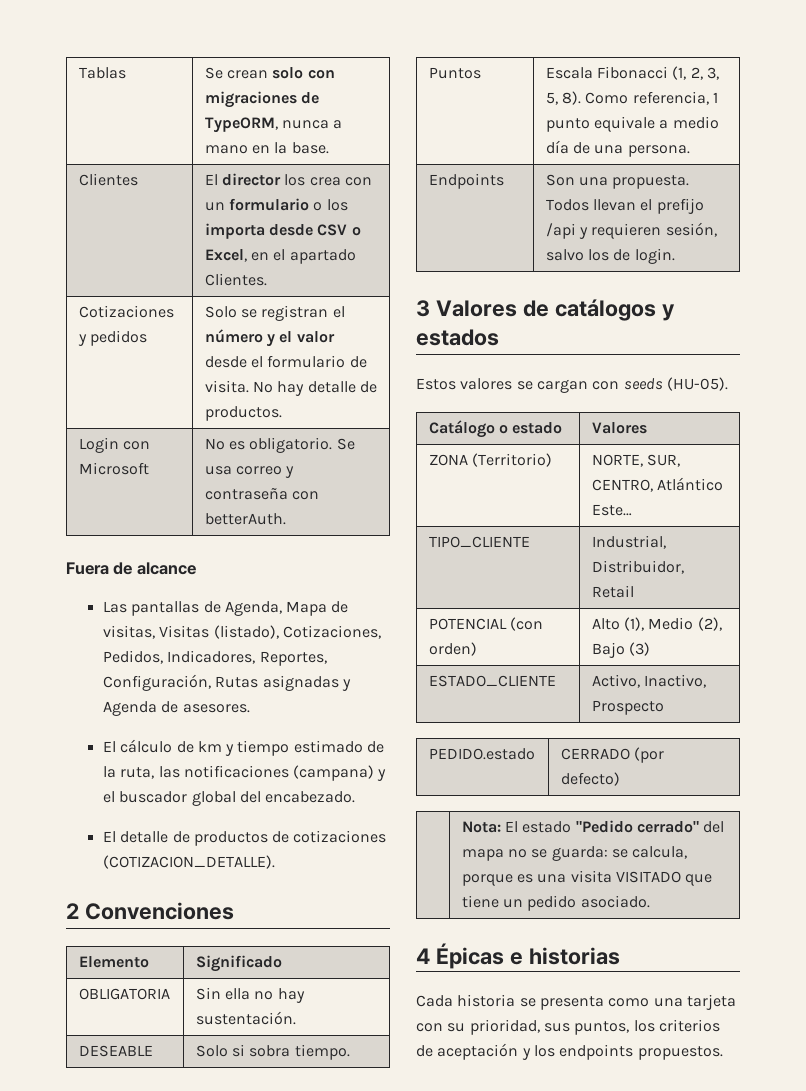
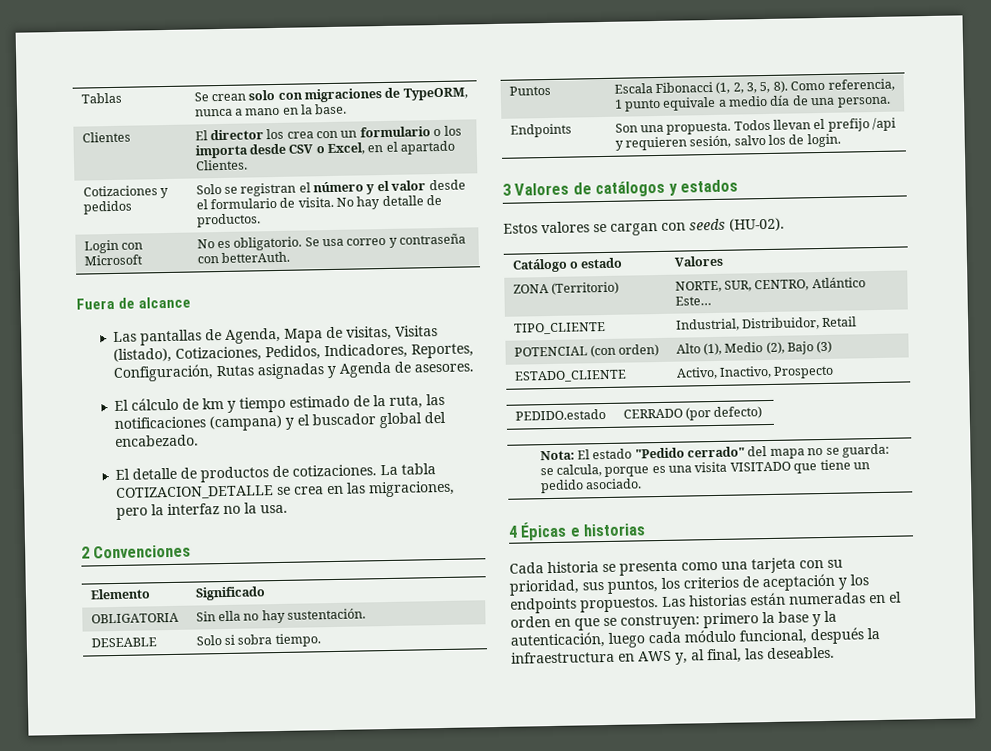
[293,830,387,843] [102,855,275,869] cotizaciones (COTIZACION_DETALLE). -> [291,463,436,477] [114,480,455,500] [115,502,288,520] cotizaciones. La tabla COTIZACION_DETALLE se crea en las migraciones, pero la interfaz no la usa.
[666,377,728,391] (HU-05). -> [729,217,785,232] (HU-02).
(723, 1053) none -> [662,591,902,607] [510,610,837,631] [510,627,880,649] [511,646,835,665] Las historias están numeradas en el orden en que se construyen: primero la base y la autenticación, luego cada módulo funcional, después la infraestructura en AWS y, al final, las deseables.

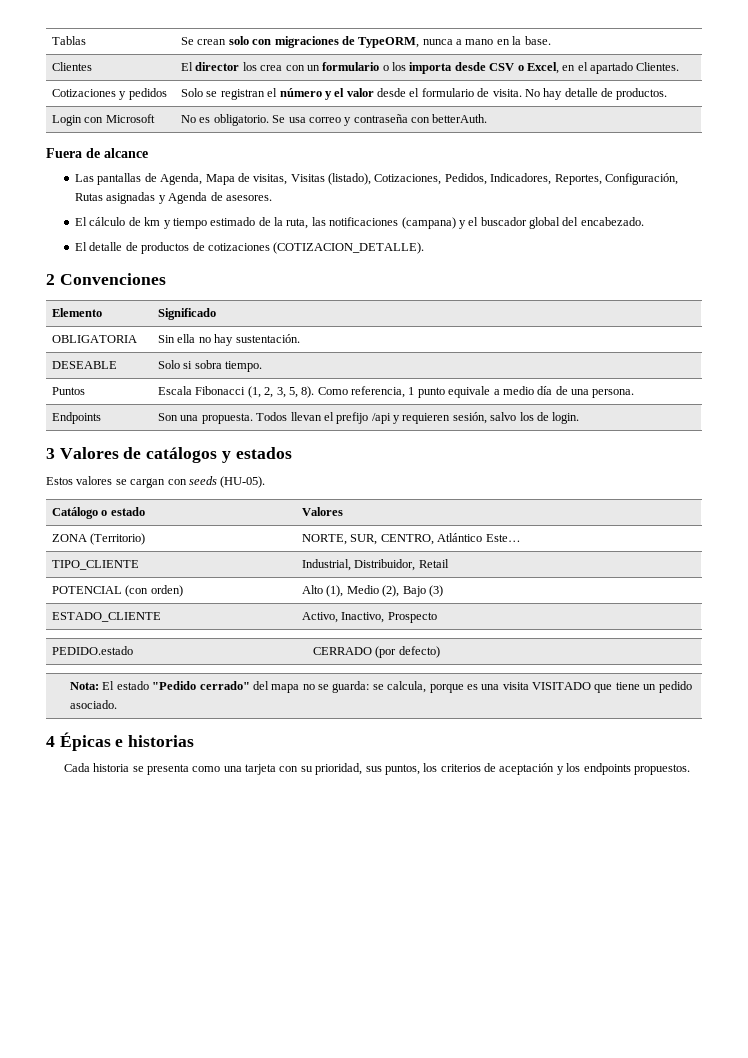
[291,463,436,477] [114,480,455,500] [115,502,288,520] cotizaciones. La tabla COTIZACION_DETALLE se crea en las migraciones, pero la interfaz no la usa. -> [207,242,425,254] cotizaciones (COTIZACION_DETALLE).
[729,217,785,232] (HU-02). -> [220,476,266,488] (HU-05).
[662,591,902,607] [510,610,837,631] [510,627,880,649] [511,646,835,665] Las historias están numeradas en el orden en que se construyen: primero la base y la autenticación, luego cada módulo funcional, después la infraestructura en AWS y, al final, las deseables. -> (690, 769) none

